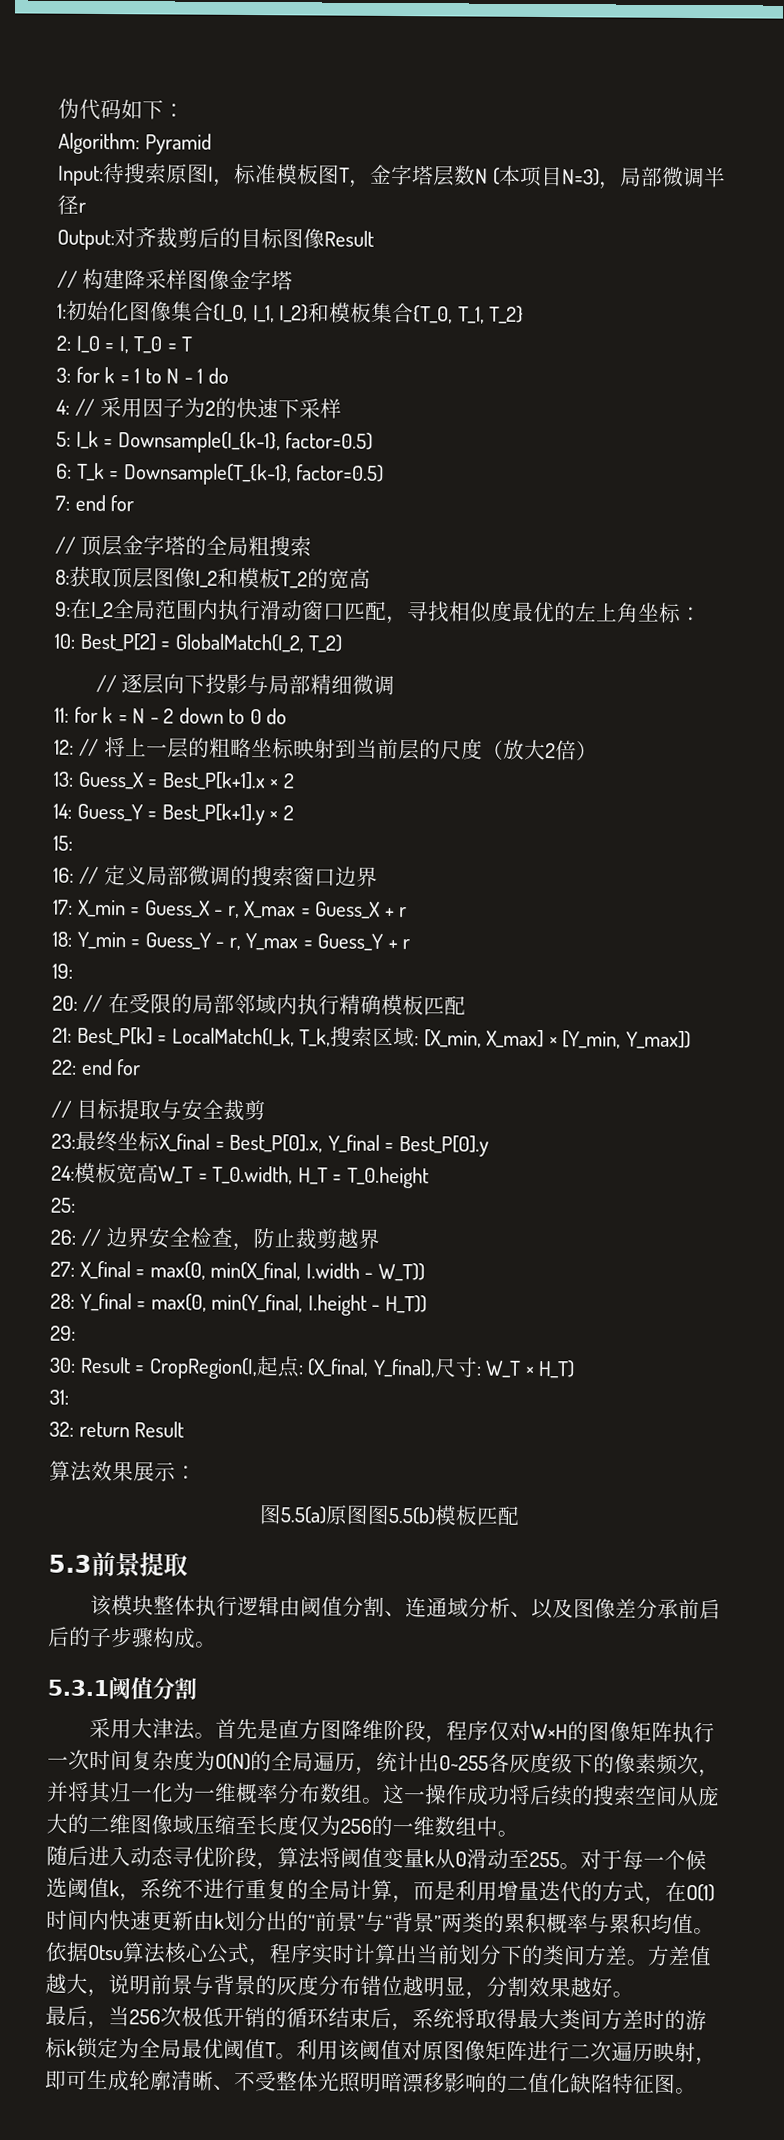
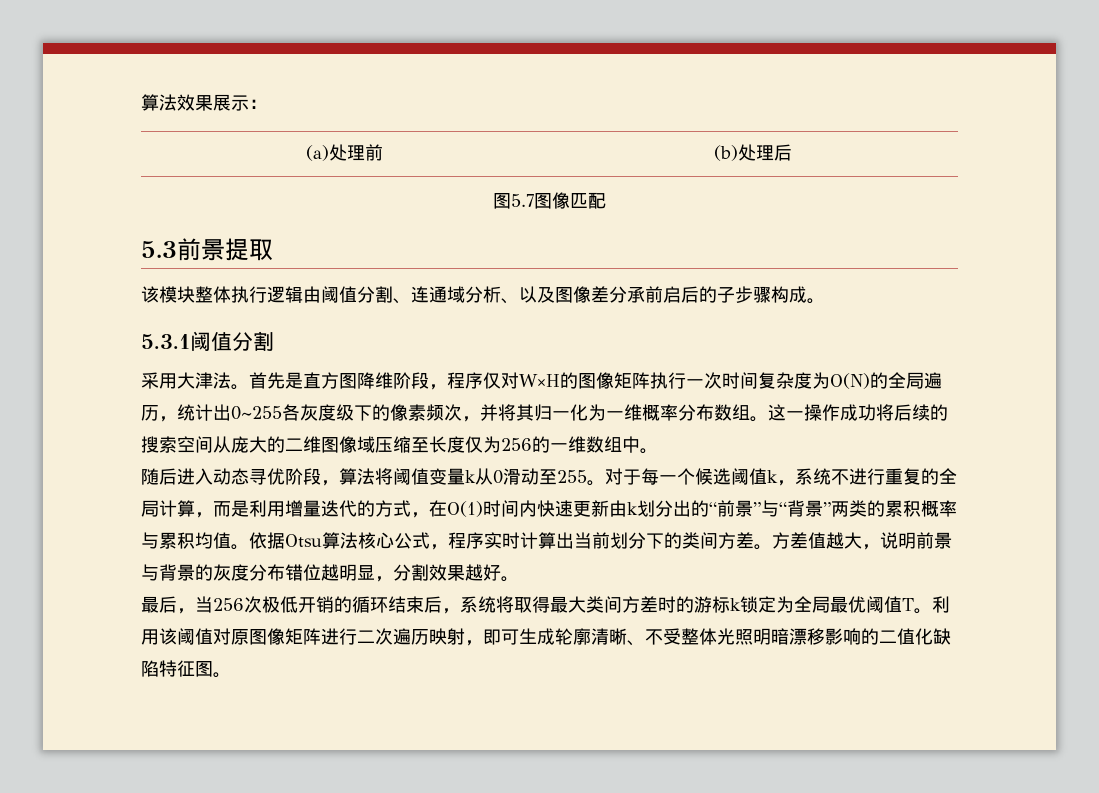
[58,98,185,120] [58,132,212,155] [58,163,726,190] [57,194,86,215] [57,227,374,251] [57,268,294,291] [57,300,525,324] [56,335,193,354] [56,366,229,384] [56,397,343,419] [56,430,374,454] [56,462,385,486] [55,494,135,512] [55,534,313,557] [55,566,371,589] [55,598,702,625] [54,632,343,653] [95,673,396,696] [54,706,288,725] [54,737,599,761] [53,771,295,791] [53,803,294,826] [53,835,73,851] [53,865,379,887] [53,899,408,919] [52,931,411,951] [52,963,73,979] [52,993,467,1016] [52,1026,691,1050] [51,1058,142,1076] [51,1098,267,1122] [51,1130,489,1157] [51,1162,429,1189] [51,1197,76,1213] [50,1227,381,1252] [50,1260,425,1282] [50,1292,427,1316] [50,1325,76,1341] [49,1356,576,1380] [49,1389,69,1405] [49,1421,185,1438] [49,1460,197,1482] [258,1504,478,1526] 伪代码如下： // Algorithm: Pyramid // Input:待搜索原图I，标准模板图T，金字塔层数N (本项目N=3)，局部微调半径r // Output:对齐裁剪后的目标图像Result // // 构建降采样图像金字塔 // 1:初始化图像集合{I_0, I_1, I_2}和模板集合{T_0, T_1, T_2} // 2: I_0 = I, T_0 = T // 3: for k = 1 to N - 1 do // 4: // 采用因子为2的快速下采样 // 5: I_k = Downsample(I_{k-1}, factor=0.5) // 6: T_k = Downsample(T_{k-1}, factor=0.5) // 7: end for // // 顶层金字塔的全局粗搜索 // 8:获取顶层图像I_2和模板T_2的宽高 // 9:在I_2全局范围内执行滑动窗口匹配，寻找相似度最优的左上角坐标： // 10: Best_P[2] = GlobalMatch(I_2, T_2) // // 逐层向下投影与局部精细微调 // 11: for k = N - 2 down to 0 do // 12: // 将上一层的粗略坐标映射到当前层的尺度（放大2倍） // 13: Guess_X = Best_P[k+1].x × 2 // 14: Guess_Y = Best_P[k+1].y × 2 // 15: // 16: // 定义局部微调的搜索窗口边界 // 17: X_min = Guess_X - r, X_max = Guess_X + r // 18: Y_min = Guess_Y - r, Y_max = Guess_Y + r // 19: // 20: // 在受限的局部邻域内执行精确模板匹配 // 21: Best_P[k] = LocalMatch(I_k, T_k,搜索区域: [X_min, X_max] × [Y_min, Y_max]) // 22: end for // // 目标提取与安全裁剪 // 23:最终坐标X_final = Best_P[0].x, Y_final = Best_P[0].y // 24:模板宽高W_T = T_0.width, H_T = T_0.height // 25: // 26: // 边界安全检查，防止裁剪越界 // 27: X_final = max(0, min(X_final, I.width - W_T)) // 28: Y_final = max(0, min(Y_final, I.height - H_T)) // 29: // 30: Result = CropRegion(I,起点: (X_final, Y_final),尺寸: W_T × H_T) // 31: // 32: return Result // 算法效果展示： // 图5.5(a)原图图5.5(b)模板 -> [141,94,267,111] [306,144,383,161] [713,144,792,161] [493,192,570,209] 算法效果展示： // (a)处理前 | (b)处理后 // 图5.7图像

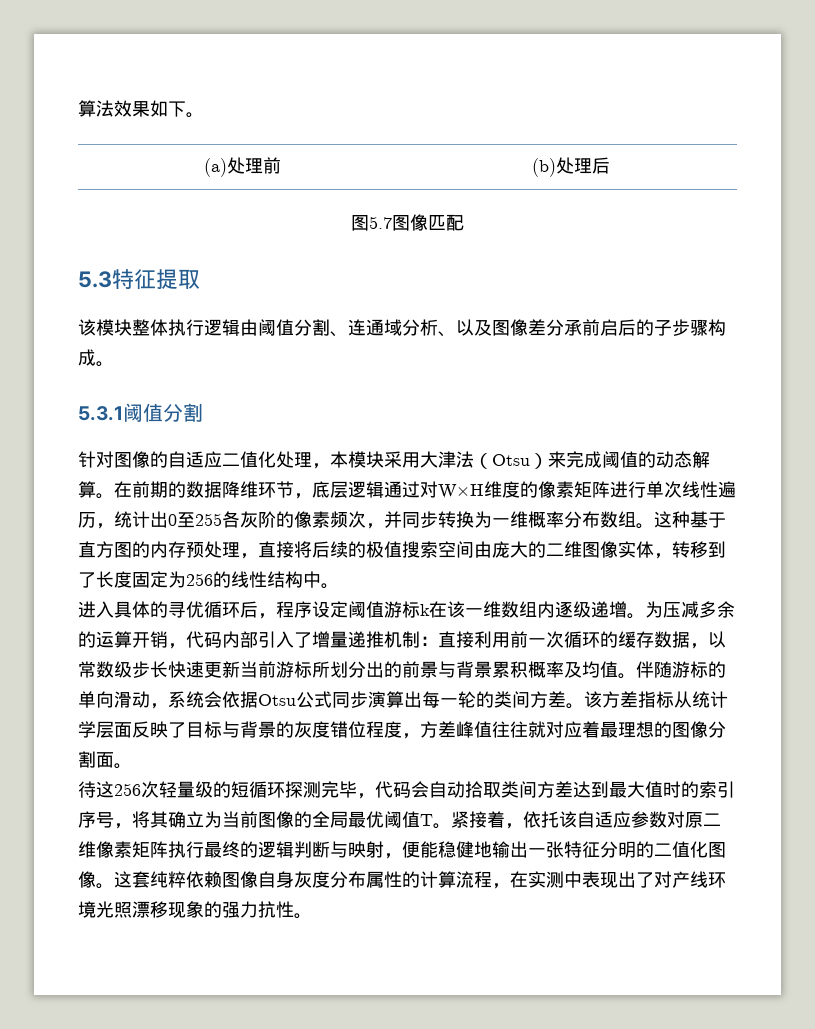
[213,94,267,111] 展示： -> [150,100,204,118] 如下。
[177,238,225,261] 前景 -> [112,269,156,290] 特征
[141,372,942,390] [141,404,372,422] 采用大津法。首先是直方图降维阶段，程序仅对W×H的图像矩阵执行一次时间复杂度为O(N)的全局遍历，统计出0~255各灰度级下 -> [78,451,710,469] [78,481,736,499] [78,511,276,529] 针对图像的自适应二值化处理，本模块采用大津法（Otsu）来完成阈值的动态解算。在前期的数据降维环节，底层逻辑通过对W×H维度的像素矩阵进行单次线性遍历，统计出0至255各灰阶
[498,404,588,421] 将其归一化 -> [402,511,474,528] 同步转换
[786,404,876,421] 一操作成功 -> [672,511,726,528] [78,541,294,559] 种基于直方图的内存预处理，直接
(948, 412) none -> [366,541,402,558] 极值
[213,436,231,453] 从 -> [474,541,492,558] 由
[357,436,658,454] [141,468,957,486] [141,500,957,518] [141,532,952,550] [141,564,519,582] [141,596,794,614] 域压缩至长度仅为256的一维数组中。 // 随后进入动态寻优阶段，算法将阈值变量k从0滑动至255。对于每一个候选阈值k，系统不进行重复的全局计算，而是利用增量迭代的方式，在O(1)时间内快速更新由k划分出的“前景”与“背景”两类的累积概率与累积均值。依据Otsu算法核心公式，程序实时计算出当前划分下的类间方差。方差值越大，说明前景与背景的灰度分布错位越明显，分割效果越好。 // 最后，当256次极低开销的循环结束后，系统将取得最大类间方差时的游标k锁定为 -> [618,541,726,559] [78,571,339,589] [78,601,735,619] [78,631,726,649] [78,661,726,679] [78,691,728,709] [78,721,726,739] [78,751,132,769] [78,781,735,799] [78,811,312,829] 实体，转移到了长度固定为256的线性结构中。 // 进入具体的寻优循环后，程序设定阈值游标k在该一维数组内逐级递增。为压减多余的运算开销，代码内部引入了增量递推机制：直接利用前一次循环的缓存数据，以常数级步长快速更新当前游标所划分出的前景与背景累积概率及均值。伴随游标的单向滑动，系统会依据Otsu公式同步演算出每一轮的类间方差。该方差指标从统计学层面反映了目标与背景的灰度错位程度，方差峰值往往就对应着最理想的图像分割面。 // 待这256次轻量级的短循环探测完毕，代码会自动拾取类间方差达到最大值时的索引序号，将其确立为当前图像的
[932,596,950,613] [141,628,951,646] [141,660,213,677] 利用该阈值对原图像矩阵进行二次遍历映射，即可生成轮廓清晰、不受整体光照明暗漂移影响的二值化缺陷特征图 -> [451,811,721,829] [78,841,726,859] [78,871,726,889] [78,901,294,918] 紧接着，依托该自适应参数对原二维像素矩阵执行最终的逻辑判断与映射，便能稳健地输出一张特征分明的二值化图像。这套纯粹依赖图像自身灰度分布属性的计算流程，在实测中表现出了对产线环境光照漂移现象的强力抗性

